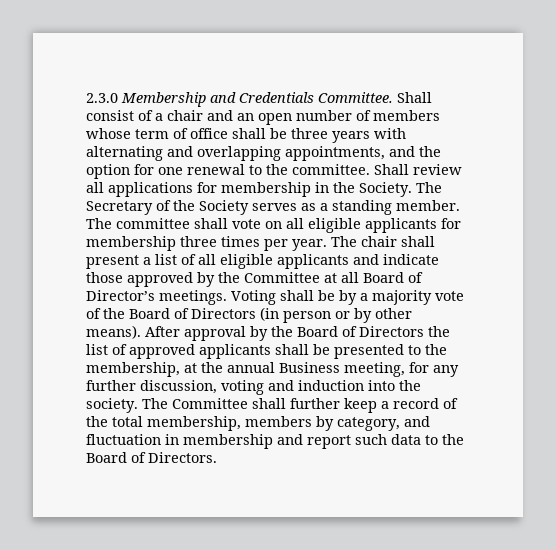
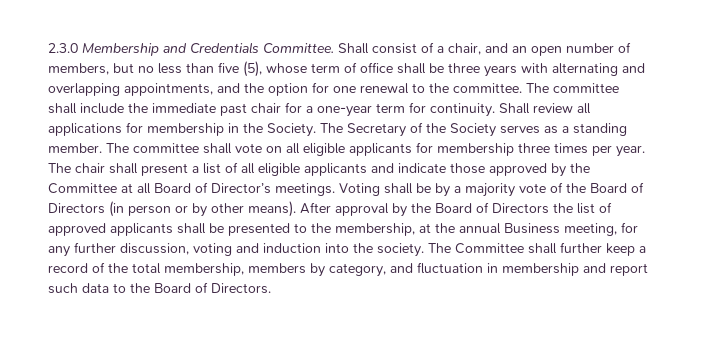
[167,110,203,121] chair -> [448,43,481,55] chair,
[373,110,440,121] members -> [48,61,262,77] members, but no less than five (5),
(370, 169) none -> [526,83,619,93] [48,102,495,117] The committee shall include the immediate past chair for a one-year term for continuity.

